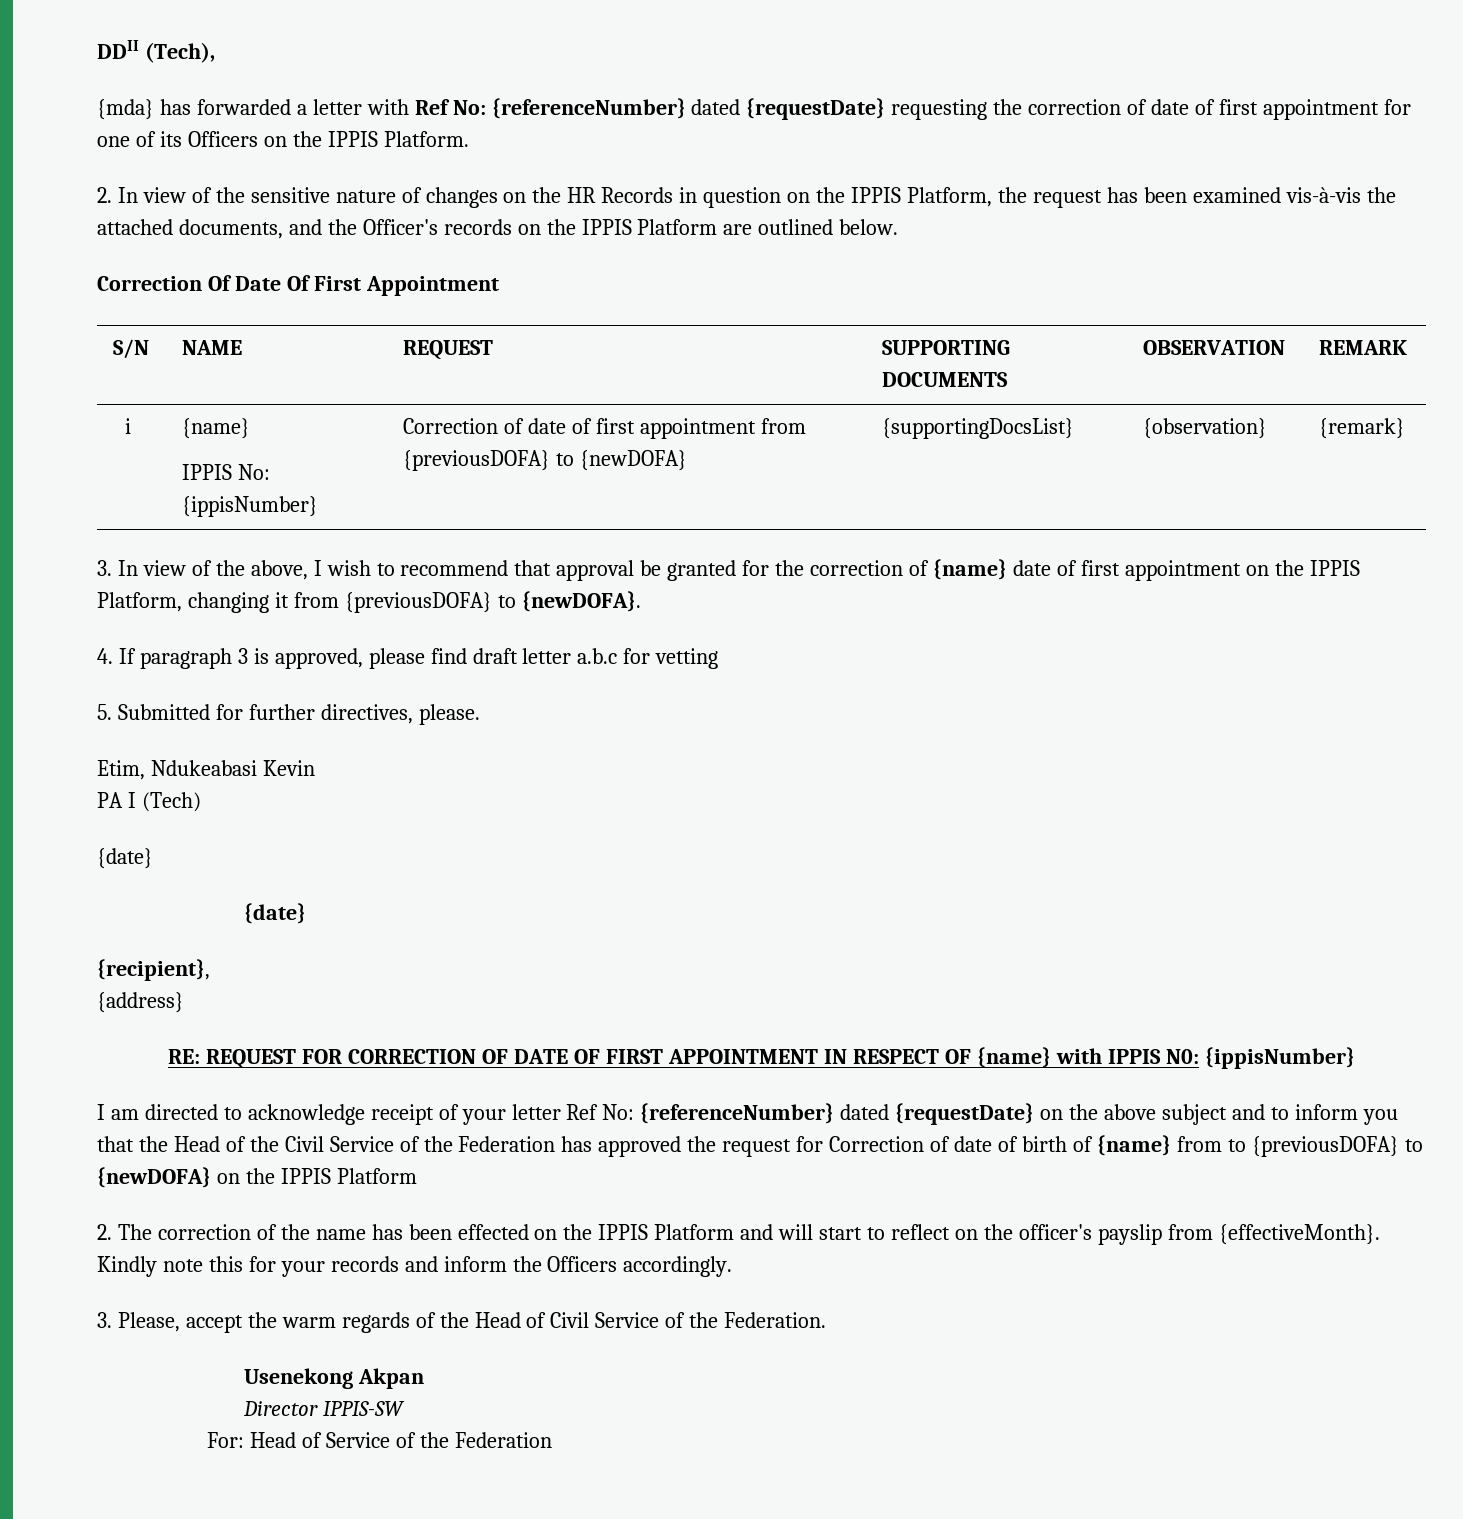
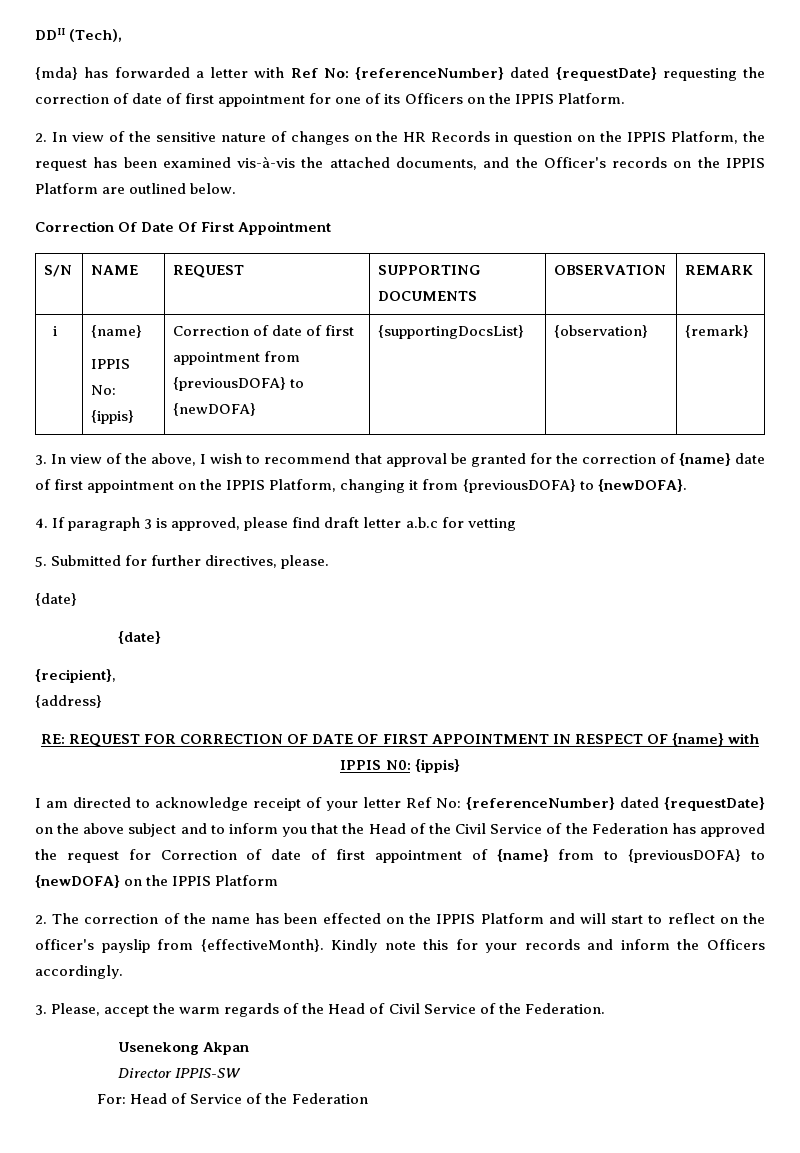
[182,496,319,517] {ippisNumber} -> [91,410,135,424] {ippis}
[97,760,315,780] [97,792,201,812] // Etim, Ndukeabasi Kevin // PA I (Tech) -> (330, 562) none
[1204,1047,1355,1069] {ippisNumber} -> [414,759,460,773] {ippis}
[1021,1136,1067,1152] birth -> [336,849,462,863] first appointment

